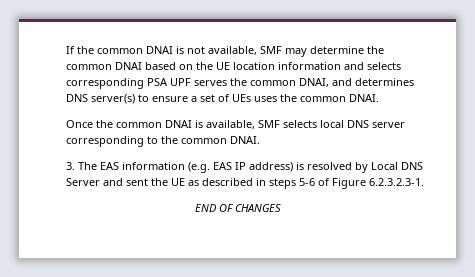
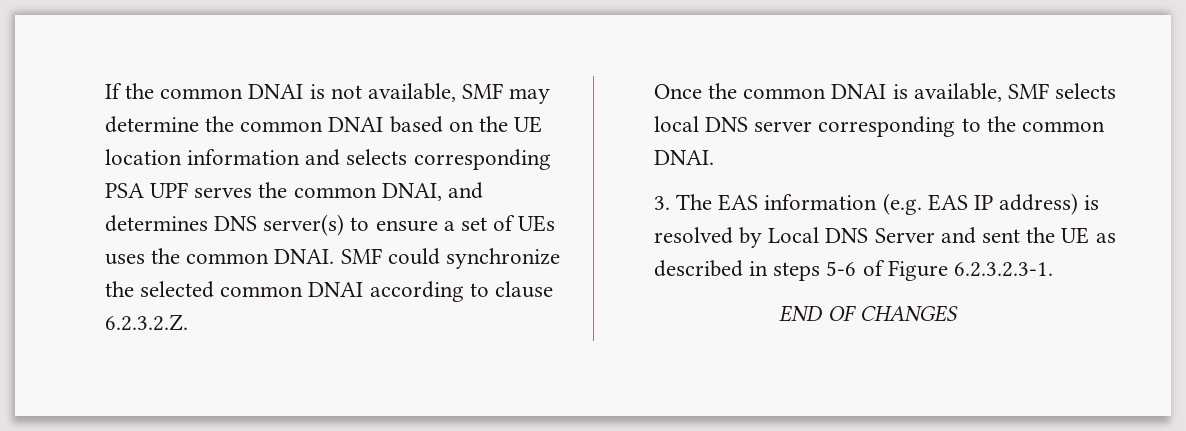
(380, 98) none -> [340,248,561,269] [104,281,554,302] [104,314,188,331] SMF could synchronize the selected common DNAI according to clause 6.2.3.2.Z.

